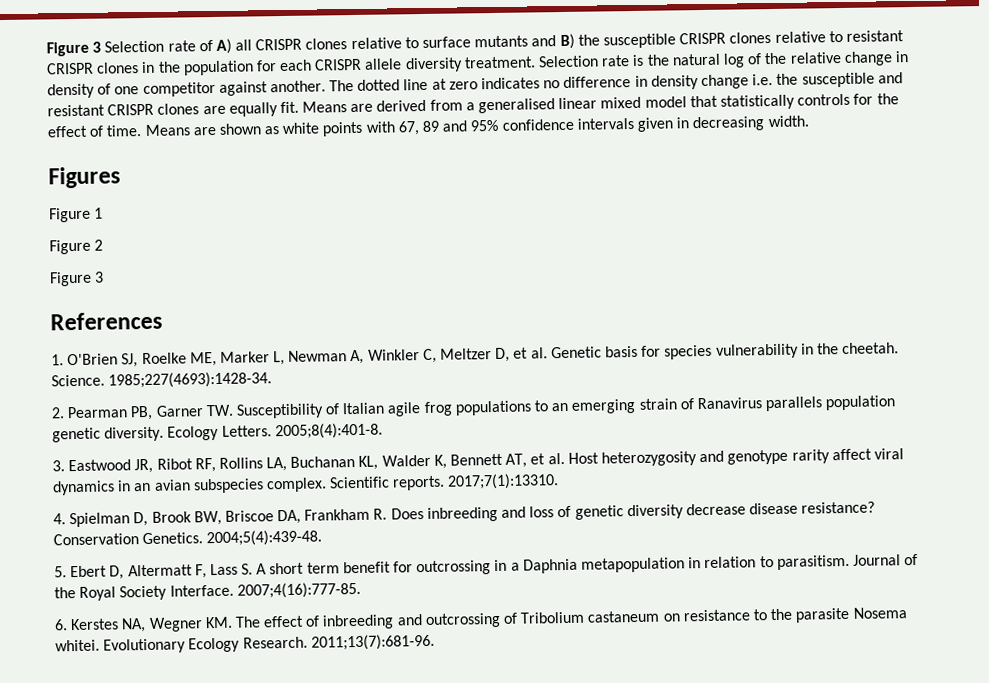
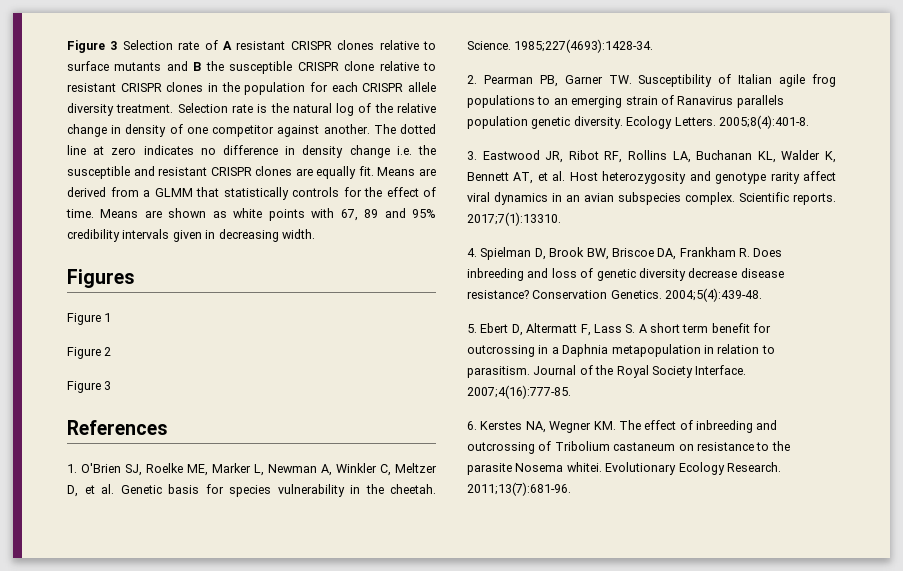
[215,38,253,54] A) all -> [223,41,286,50] A resistant
[559,33,575,50] B) -> [193,62,202,71] B
[729,32,772,44] clones -> [344,61,375,71] clone
[478,96,687,114] generalised linear mixed model -> [154,188,193,197] GLMM
[501,118,574,131] confidence -> [67,229,120,242] credibility

